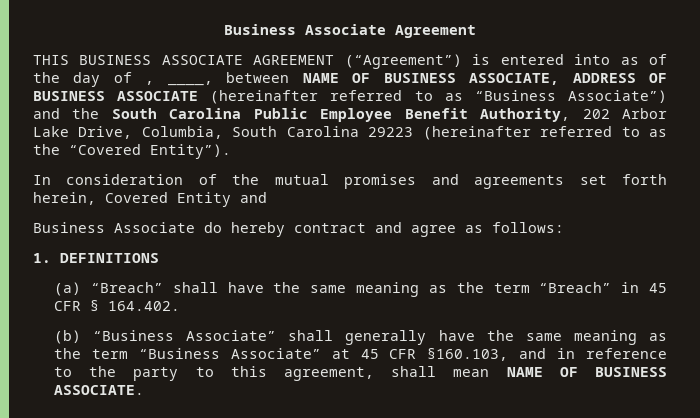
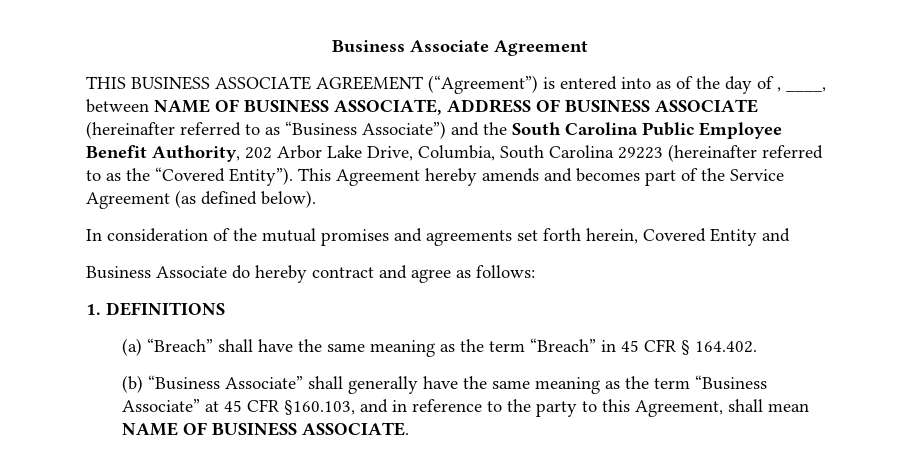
(231, 151) none -> [298,168,784,186] [86,190,316,209] This Agreement hereby amends and becomes part of the Service Agreement (as defined below).
[284,367,375,381] agreement, -> [635,400,724,417] Agreement,

